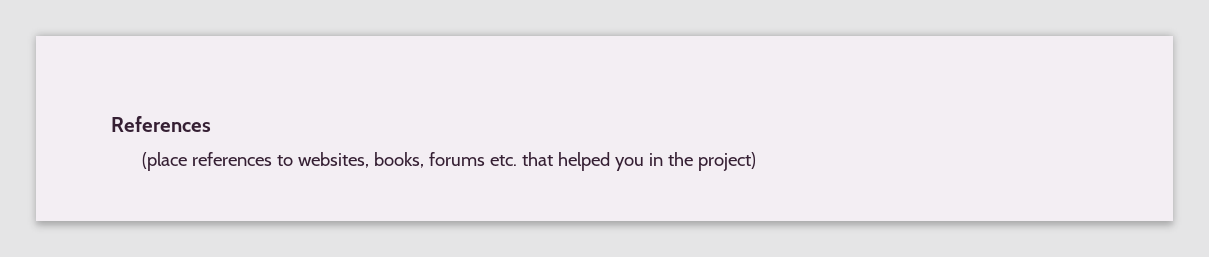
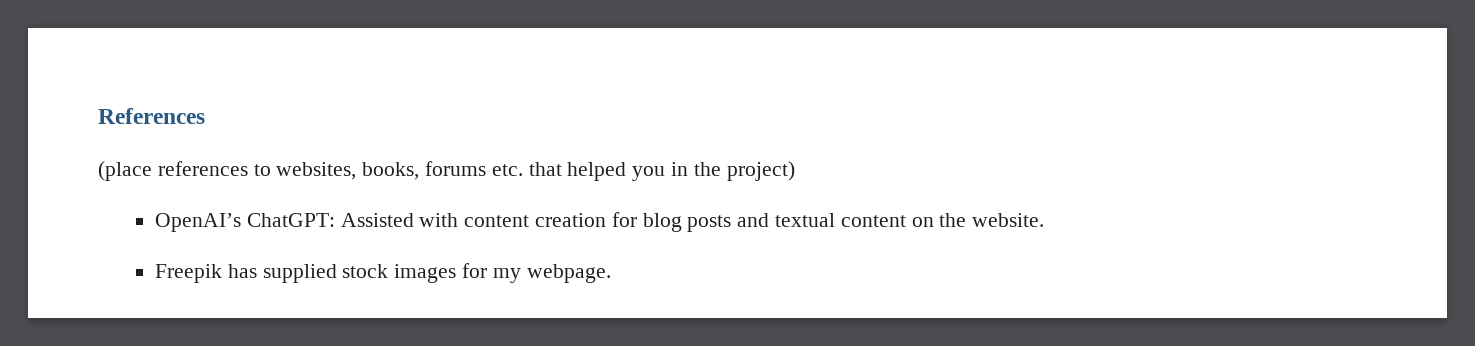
(757, 161) none -> [154,212,1045,232] [154,263,611,283] // OpenAI’s ChatGPT: Assisted with content creation for blog posts and textual content on the website. // Freepik has supplied stock images for my webpage.

